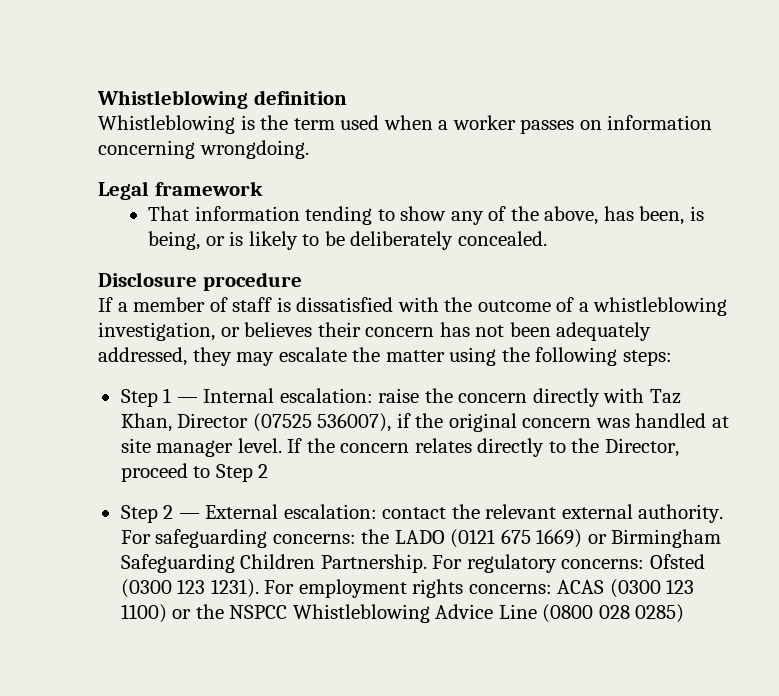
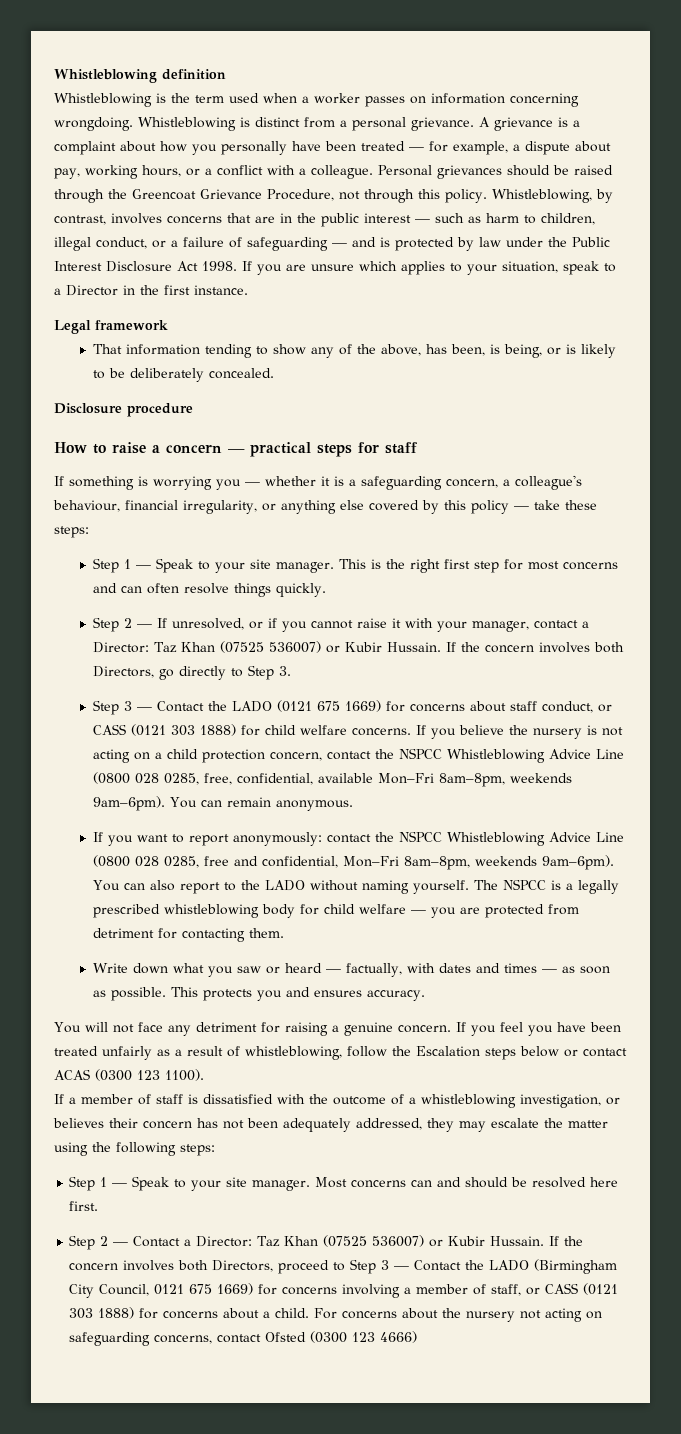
(309, 149) none -> [138,117,580,131] [54,141,611,155] [54,165,613,179] [54,189,613,203] [54,213,595,227] [54,237,610,251] [54,261,616,275] [54,285,248,296] Whistleblowing is distinct from a personal grievance. A grievance is a complaint about how you personally have been treated — for example, a dispute about pay, working hours, or a conflict with a colleague. Personal grievances should be raised through the Greencoat Grievance Procedure, not through this policy. Whistleblowing, by contrast, involves concerns that are in the public interest — such as harm to children, illegal conduct, or a failure of safeguarding — and is protected by law under the Public Interest Disclosure Act 1998. If you are unsure which applies to your situation, speak to a Director in the first instance.
(302, 281) none -> [54,442,418,457] [54,475,582,490] [53,500,597,514] [54,526,89,538] [92,558,618,573] [92,583,326,597] [92,617,589,632] [92,641,624,653] [92,665,291,680] [92,700,612,715] [92,724,623,739] [92,748,624,763] [92,772,572,787] [92,796,353,811] [92,831,624,846] [92,855,614,870] [92,879,619,894] [92,904,579,918] [92,928,284,942] [92,963,610,977] [92,987,425,1001] [54,1022,621,1036] [54,1046,627,1060] [54,1069,204,1081] // How to raise a concern — practical steps for staff // If something is worrying you — whether it is a safeguarding concern, a colleague's behaviour, financial irregularity, or anything else covered by this policy — take these steps: // Step 1 — Speak to your site manager. This is the right first step for most concerns and can often resolve things quickly. // Step 2 — If unresolved, or if you cannot raise it with your manager, contact a Director: Taz Khan (07525 536007) or Kubir Hussain. If the concern involves both Directors, go directly to Step 3. // Step 3 — Contact the LADO (0121 675 1669) for concerns about staff conduct, or CASS (0121 303 1888) for child welfare concerns. If you believe the nursery is not acting on a child protection concern, contact the NSPCC Whistleblowing Advice Line (0800 028 0285, free, confidential, available Mon–Fri 8am–8pm, weekends 9am–6pm). You can remain anonymous. // If you want to report anonymously: contact the NSPCC Whistleblowing Advice Line (0800 028 0285, free and confidential, Mon–Fri 8am–8pm, weekends 9am–6pm). You can also report to the LADO without naming yourself. The NSPCC is a legally prescribed whistleblowing body for child welfare — you are protected from detriment for contacting them. // Write down what you saw or heard — factually, with dates and times — as soon as possible. This protects you and ensures accuracy. // You will not face any detriment for raising a genuine concern. If you feel you have been treated unfairly as a result of whistleblowing, follow the Escalation steps below or contact ACAS (0300 123 1100).
[203,388,681,407] [120,413,729,432] [120,438,679,457] [120,463,269,482] [120,504,724,523] [120,529,722,548] [120,554,705,573] [120,579,695,598] [120,604,685,623] Internal escalation: raise the concern directly with Taz Khan, Director (07525 536007), if the original concern was handled at site manager level. If the concern relates directly to the Director, proceed to Step 2 // Step 2 — External escalation: contact the relevant external authority. For safeguarding concerns: the LADO (0121 675 1669) or Birmingham Safeguarding Children Partnership. For regulatory concerns: Ofsted (0300 123 1231). For employment rights concerns: ACAS (0300 123 1100) or the NSPCC Whistleblowing Advice Line (0800 028 0285) -> [132,1176,619,1191] [69,1201,99,1211] [69,1235,584,1250] [69,1259,618,1274] [69,1283,619,1298] [69,1307,603,1322] [69,1331,418,1346] Speak to your site manager. Most concerns can and should be resolved here first. // Step 2 — Contact a Director: Taz Khan (07525 536007) or Kubir Hussain. If the concern involves both Directors, proceed to Step 3 — Contact the LADO (Birmingham City Council, 0121 675 1669) for concerns involving a member of staff, or CASS (0121 303 1888) for concerns about a child. For concerns about the nursery not acting on safeguarding concerns, contact Ofsted (0300 123 4666)

